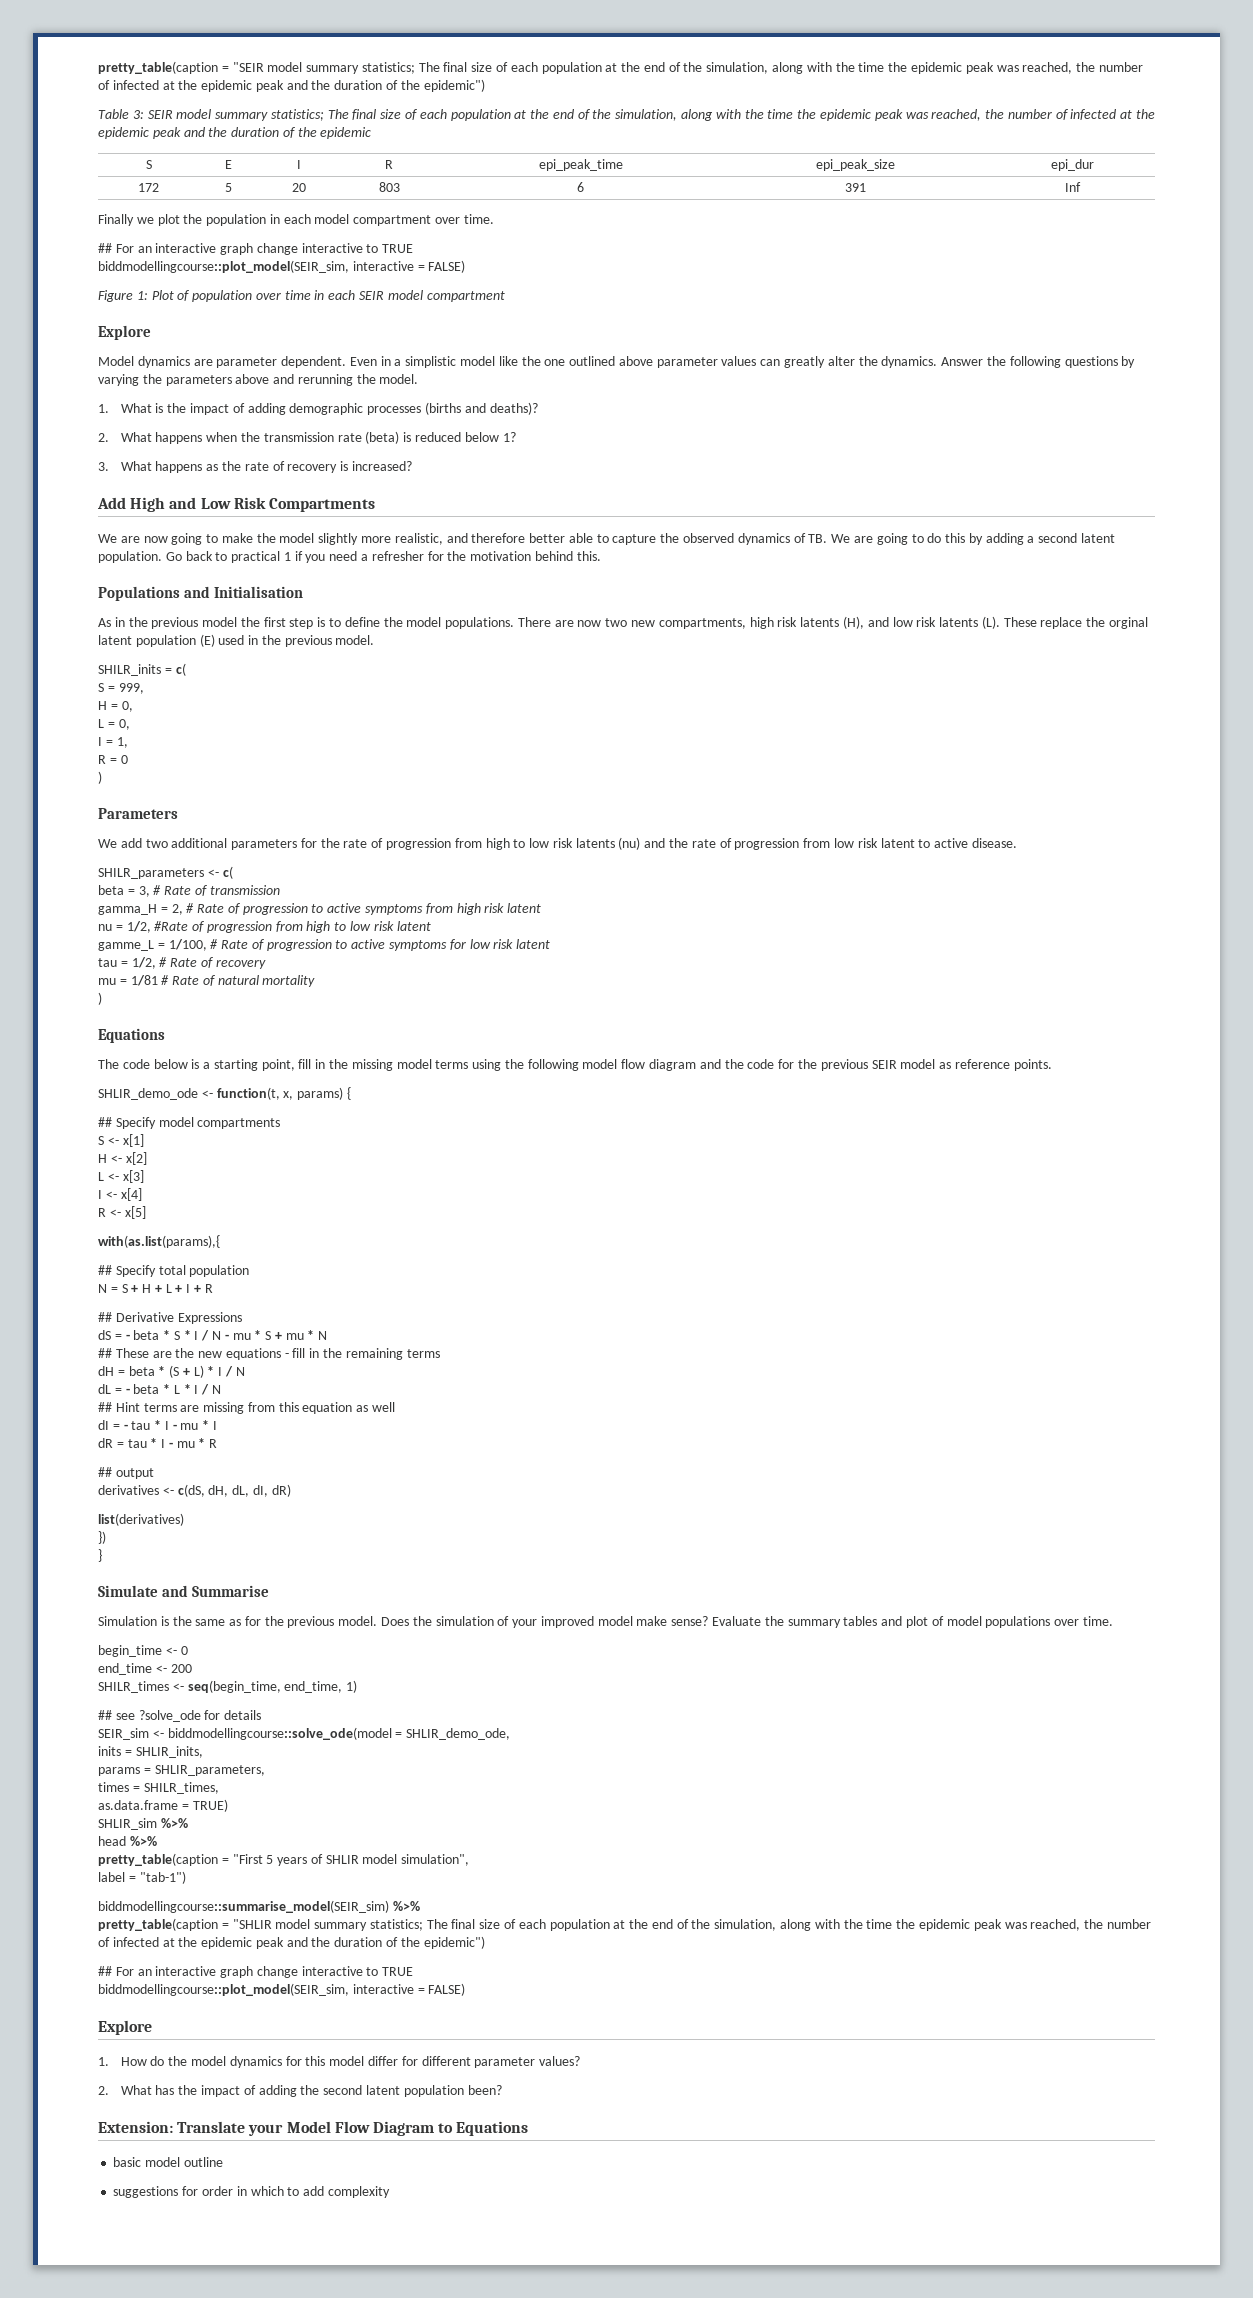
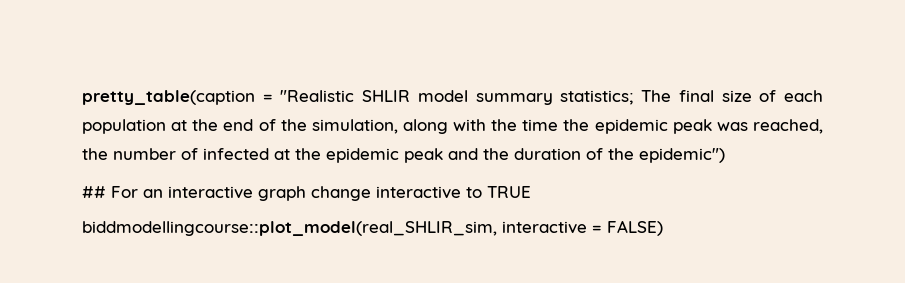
[98,61,1143,74] [98,79,485,92] [98,109,1155,121] [98,127,372,139] [145,160,152,169] [225,160,232,169] [296,160,301,169] [385,160,393,169] [538,159,623,171] [816,159,895,171] [1050,159,1094,171] [138,183,159,192] [225,183,232,192] [291,183,306,192] [378,182,400,192] [577,182,584,192] [845,183,866,192] [1064,182,1081,192] [98,214,494,226] [98,243,414,255] [98,260,466,273] [98,290,505,302] [98,325,151,340] [98,356,1136,368] [98,374,419,386] [98,402,538,415] [98,431,516,444] [98,461,412,473] [97,497,375,512] [98,533,1115,545] [98,551,601,563] [98,586,303,601] [98,616,1148,629] [98,634,375,647] [98,663,186,676] [98,683,144,694] [98,701,133,712] [98,719,130,730] [98,737,128,748] [98,755,128,764] [98,771,102,784] [98,808,178,819] [98,837,1017,850] [98,866,233,879] [98,885,280,897] [98,903,542,915] [98,921,431,933] [98,939,551,951] [98,957,266,969] [98,975,316,987] [98,992,102,1005] [98,1028,165,1043] [98,1059,1052,1071] [98,1087,351,1100] [98,1117,281,1129] [98,1134,144,1147] [98,1152,147,1165] [98,1170,144,1183] [98,1188,142,1201] [98,1206,146,1219] [98,1235,220,1248] [98,1265,250,1277] [98,1284,213,1293] [98,1312,242,1324] [98,1330,328,1341] [98,1348,440,1360] [98,1365,245,1378] [98,1384,222,1395] [98,1402,396,1414] [98,1420,218,1430] [98,1438,218,1448] [98,1467,154,1479] [98,1484,291,1497] [98,1513,184,1526] [98,1531,106,1544] [98,1549,102,1562] [98,1585,269,1597] [98,1616,1113,1628] [98,1645,188,1657] [98,1663,192,1675] [98,1680,358,1693] [98,1710,262,1722] [98,1727,511,1740] [98,1746,203,1758] [98,1765,265,1776] [98,1782,219,1794] [98,1799,228,1812] [98,1818,188,1830] [98,1836,157,1846] [98,1853,470,1866] [98,1871,186,1884] [98,1900,420,1913] [98,1918,272,1931] pretty_table(caption = "SEIR model summary statistics; The final size of each population at the end of the simulation, along with the time the epidemic peak was reached, the number of infected at the epidemic peak and the duration of the epidemic") // Table 3: SEIR model summary statistics; The final size of each population at the end of the simulation, along with the time the epidemic peak was reached, the number of infected at the epidemic peak and the duration of the epidemic // S | E | I | R | epi_peak_time | epi_peak_size | epi_dur // 172 | 5 | 20 | 803 | 6 | 391 | Inf // Finally we plot the population in each model compartment over time. // ## For an interactive graph change interactive to TRUE // biddmodellingcourse::plot_model(SEIR_sim, interactive = FALSE) // Figure 1: Plot of population over time in each SEIR model compartment // Explore // Model dynamics are parameter dependent. Even in a simplistic model like the one outlined above parameter values can greatly alter the dynamics. Answer the following questions by varying the parameters above and rerunning the model. // 1. What is the impact of adding demographic processes (births and deaths)? // 2. What happens when the transmission rate (beta) is reduced below 1? // 3. What happens as the rate of recovery is increased? // Add High and Low Risk Compartments // We are now going to make the model slightly more realistic, and therefore better able to capture the observed dynamics of TB. We are going to do this by adding a second latent population. Go back to practical 1 if you need a refresher for the motivation behind this. // Populations and Initialisation // As in the previous model the first step is to define the model populations. There are now two new compartments, high risk latents (H), and low risk latents (L). These replace the orginal latent population (E) used in the previous model. // SHILR_inits = c( // S = 999, // H = 0, // L = 0, // I = 1, // R = 0 // ) // Parameters // We add two additional parameters for the rate of progression from high to low risk latents (nu) and the rate of progression from low risk latent to active disease. // SHILR_parameters <- c( // beta = 3, # Rate of transmission // gamma_H = 2, # Rate of progression to active symptoms from high risk latent // nu = 1/2, #Rate of progression from high to low risk latent // gamme_L = 1/100, # Rate of progression to active symptoms for low risk latent // tau = 1/2, # Rate of recovery // mu = 1/81 # Rate of natural mortality // ) // Equations // The code below is a starting point, fill in the missing model terms using the following model flow diagram and the code for the previous SEIR model as reference points. // SHLIR_demo_ode <- function(t, x, params) { // ## Specify model compartments // S <- x[1] // H <- x[2] // L <- x[3] // I <- x[4] // R <- x[5] // with(as.list(params),{ // ## Specify total population // N = S + H + L + I + R // ## Derivative Expressions // dS = - beta * S * I / N - mu * S + mu * N // ## These are the new equations - fill in the remaining terms // dH = beta * (S + L) * I / N // dL = - beta * L * I / N // ## Hint terms are missing from this equation as well // dI = - tau * I - mu * I // dR = tau * I - mu * R // ## output // derivatives <- c(dS, dH, dL, dI, dR) // list(derivatives) // }) // } // Simulate and Summarise // Simulation is the same as for the previous model. Does the simulation of your improved model make sense? Evaluate the summary tables and plot of model populations over time. // begin_time <- 0 // end_time <- 200 // SHILR_times <- seq(begin_time, end_time, 1) // ## see ?solve_ode for details // SEIR_sim <- biddmodellingcourse::solve_ode(model = SHLIR_demo_ode, // inits = SHLIR_inits, // params = SHLIR_parameters, // times = SHILR_times, // as.data.frame = TRUE) // SHLIR_sim %>% // head %>% // pretty_table(caption = "First 5 years of SHLIR model simulation", // label = "tab-1") // biddmodellingcourse::summarise_model(SEIR_sim) %>% // pretty_table(caption = "SHLIR -> [82,90,411,105] pretty_table(caption = "Realistic SHLIR
[98,1983,466,1996] [98,2020,152,2035] [98,2056,581,2068] [98,2085,502,2097] [98,2121,529,2136] [113,2157,223,2167] [113,2186,390,2198] biddmodellingcourse::plot_model(SEIR_sim, interactive = FALSE) // Explore // 1. How do the model dynamics for this model differ for different parameter values? // 2. What has the impact of adding the second latent population been? // Extension: Translate your Model Flow Diagram to Equations // basic model outline // suggestions for order in which to add complexity -> [82,220,663,236] biddmodellingcourse::plot_model(real_SHLIR_sim, interactive = FALSE)

